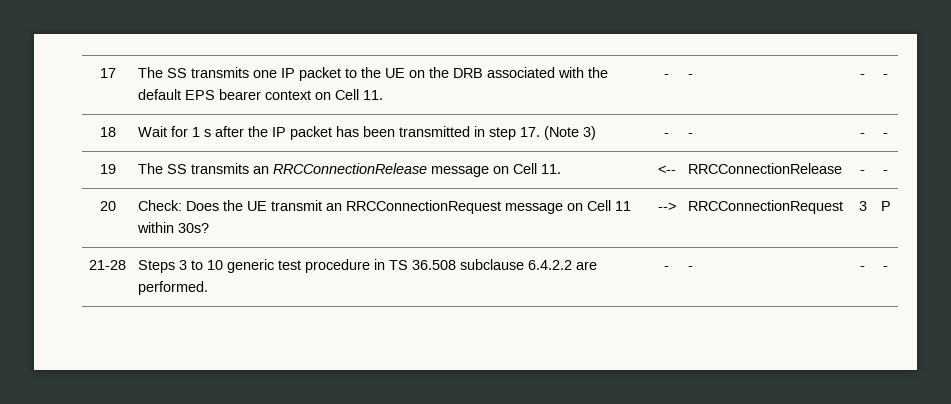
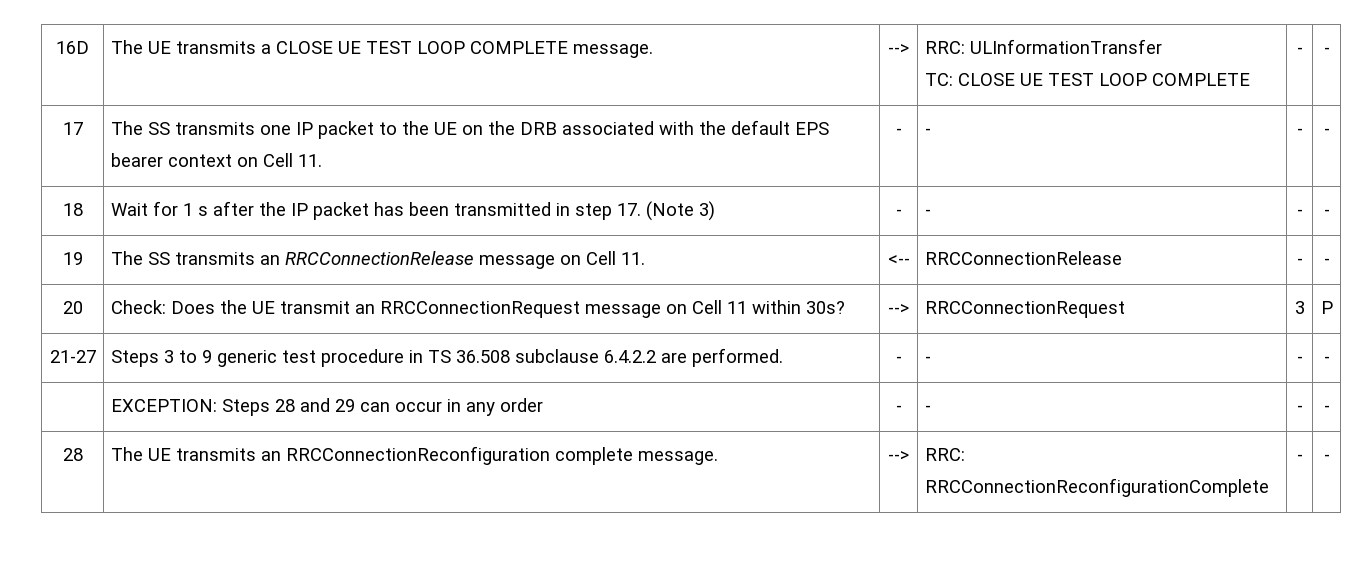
(99, 73) none -> [56,41,89,54] [110,40,653,58] [888,44,909,54] [924,39,1162,54] [924,73,1250,86] [1296,47,1303,54] [1323,47,1330,54] 16D | The UE transmits a CLOSE UE TEST LOOP COMPLETE message. | --> | RRC: ULInformationTransfer // TC: CLOSE UE TEST LOOP COMPLETE | - | - //
[89,260,126,270] 21-28 -> [49,350,96,363] 21-27
[207,260,224,270] 10 -> [201,350,212,363] 9
(888, 268) none -> [110,398,543,416] [895,405,902,412] [924,405,931,412] [1296,405,1303,412] [1323,405,1330,412] [62,448,83,461] [110,446,718,465] [888,451,909,461] [924,448,965,461] [924,478,1269,497] [1296,454,1303,461] [1323,454,1330,461] // | EXCEPTION: Steps 28 and 29 can occur in any order | - | - | - | - // 28 | The UE transmits an RRCConnectionReconfiguration complete message. | --> | RRC: RRCConnectionReconfigurationComplete | - | -

